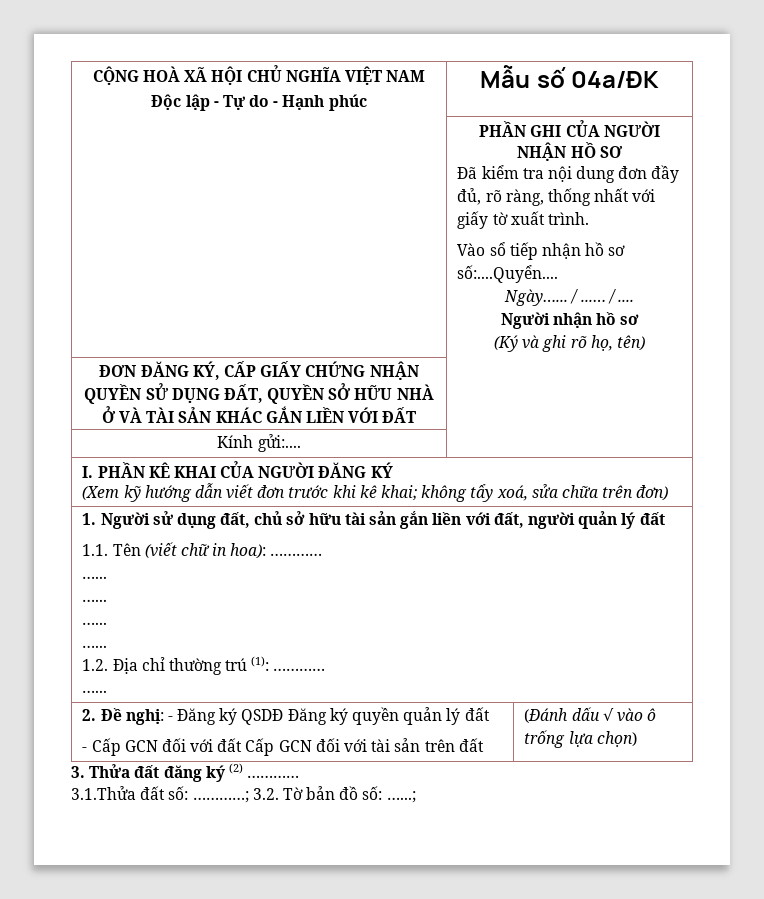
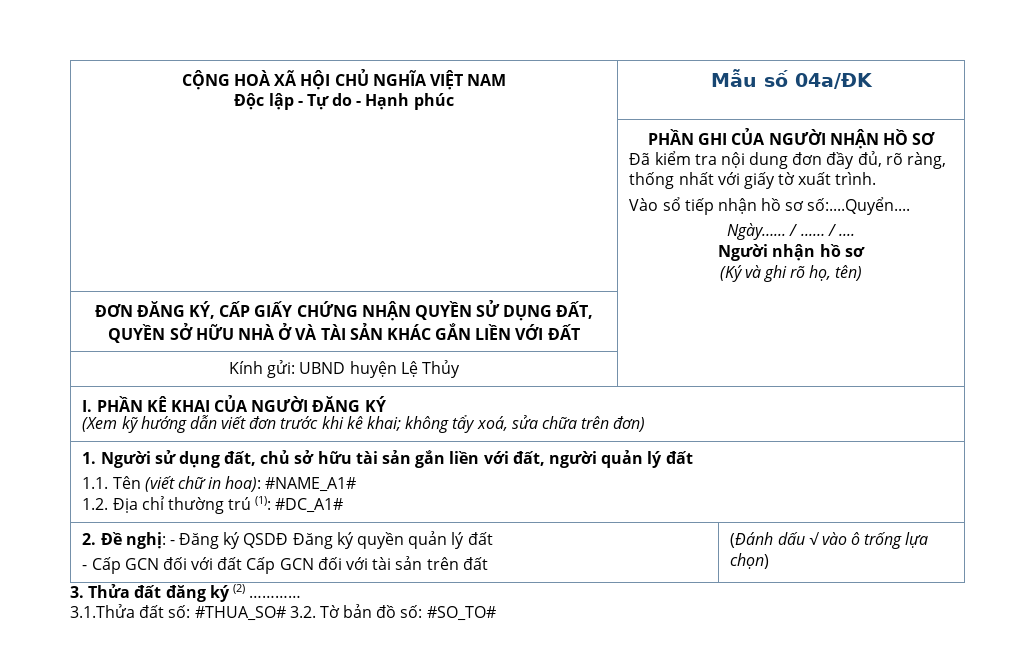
[257,434,301,452] gửi:.... -> [267,360,460,378] gửi: UBND huyện Lệ Thủy
[270,553,323,556] [82,576,108,579] [82,599,108,602] [82,622,108,625] [82,645,108,648] ………… // …... // …... // …... // …... -> [265,477,357,492] #NAME_A1#
[273,668,326,671] [82,690,108,693] ………… // …... -> [275,498,344,513] #DC_A1#
[192,791,249,803] …………; -> [194,606,286,621] #THUA_SO#
[386,791,416,803] …...; -> [426,606,496,621] #SO_TO#

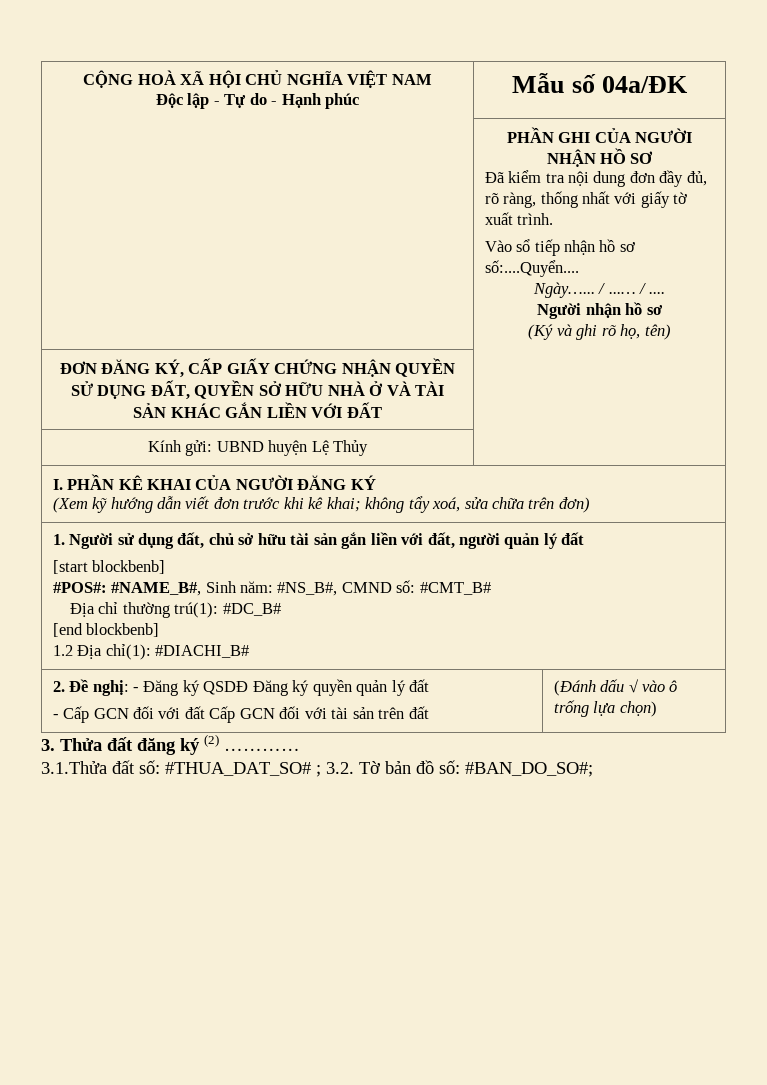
[82,476,357,492] [82,496,344,514] 1.1. Tên (viết chữ in hoa): #NAME_A1# // 1.2. Địa chỉ thường trú (1): #DC_A1# -> [52,560,166,574] [52,580,491,596] [69,602,281,618] [52,623,160,637] [52,644,250,660] [start blockbenb] // #POS#: #NAME_B#, Sinh năm: #NS_B#, CMND số: #CMT_B# // Địa chỉ thường trú(1): #DC_B# // [end blockbenb] // 1.2 Địa chỉ(1): #DIACHI_B#
[194,606,286,621] #THUA_SO# -> [165,762,321,777] #THUA_DAT_SO# ;
[426,606,496,621] #SO_TO# -> [465,762,593,777] #BAN_DO_SO#;

